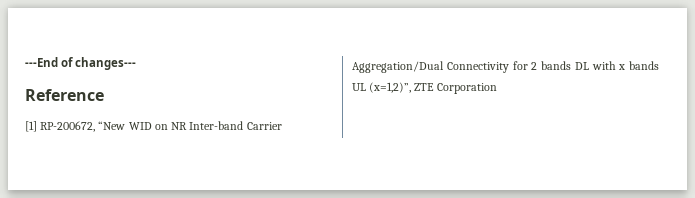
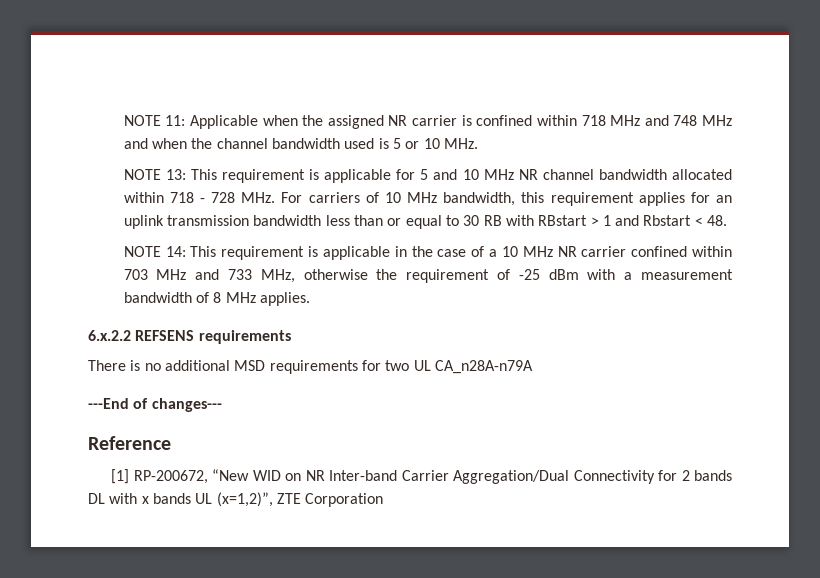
(25, 62) none -> [123,115,732,129] [123,138,478,149] [123,169,732,183] [123,192,732,206] [123,215,728,229] [123,246,732,260] [123,269,733,283] [123,292,310,306] [88,330,291,344] [88,360,533,374] NOTE 11: Applicable when the assigned NR carrier is confined within 718 MHz and 748 MHz and when the channel bandwidth used is 5 or 10 MHz. // NOTE 13: This requirement is applicable for 5 and 10 MHz NR channel bandwidth allocated within 718 - 728 MHz. For carriers of 10 MHz bandwidth, this requirement applies for an uplink transmission bandwidth less than or equal to 30 RB with RBstart > 1 and Rbstart < 48. // NOTE 14: This requirement is applicable in the case of a 10 MHz NR carrier confined within 703 MHz and 733 MHz, otherwise the requirement of -25 dBm with a measurement bandwidth of 8 MHz applies. // 6.x.2.2 REFSENS requirements // There is no additional MSD requirements for two UL CA_n28A-n79A //

